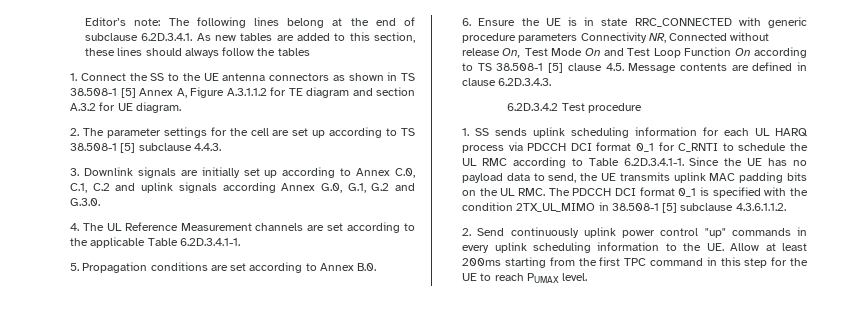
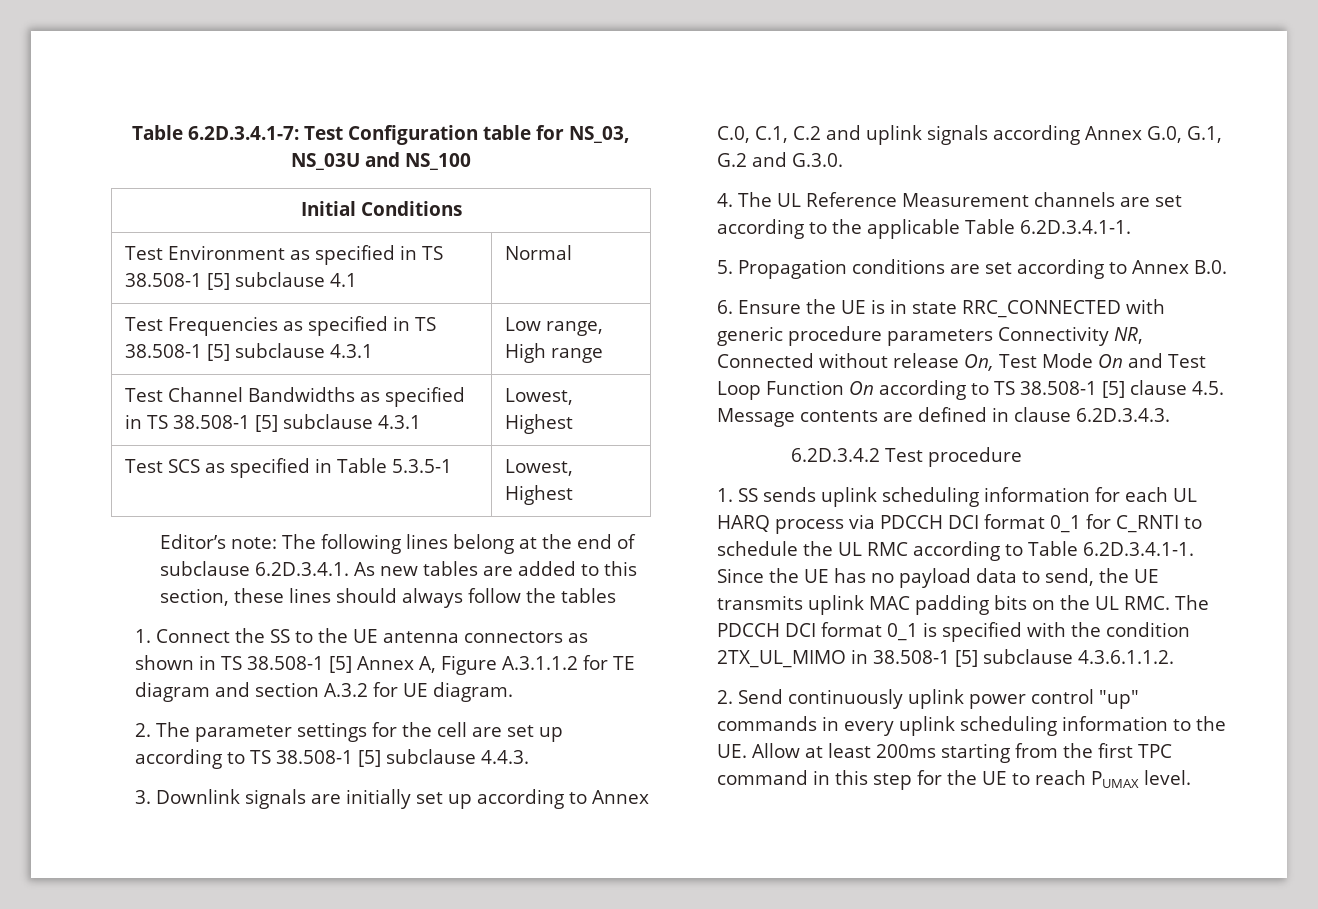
(85, 21) none -> [132,125,630,145] [291,152,471,170] [300,201,462,216] [125,245,444,265] [125,272,358,290] [505,245,573,260] [125,316,437,336] [125,343,374,361] [505,317,604,336] [505,343,604,363] [125,387,466,407] [125,414,422,432] [505,388,574,405] [505,414,574,434] [125,458,453,478] [505,459,574,476] [505,485,574,505] Table 6.2D.3.4.1-7: Test Configuration table for NS_03, NS_03U and NS_100 // Initial Conditions // Test Environment as specified in TS 38.508-1 [5] subclause 4.1 | Normal // Test Frequencies as specified in TS 38.508-1 [5] subclause 4.3.1 | Low range, High range // Test Channel Bandwidths as specified in TS 38.508-1 [5] subclause 4.3.1 | Lowest, Highest // Test SCS as specified in Table 5.3.5-1 | Lowest, Highest //

